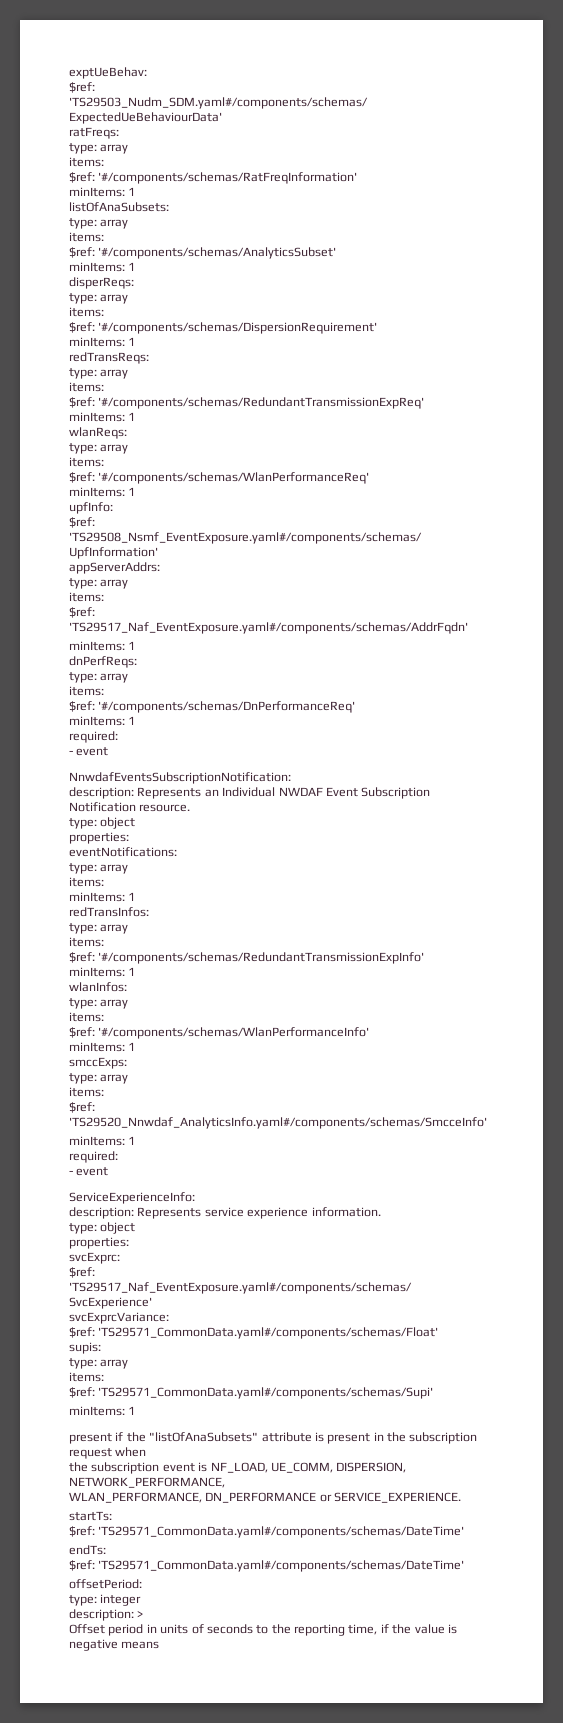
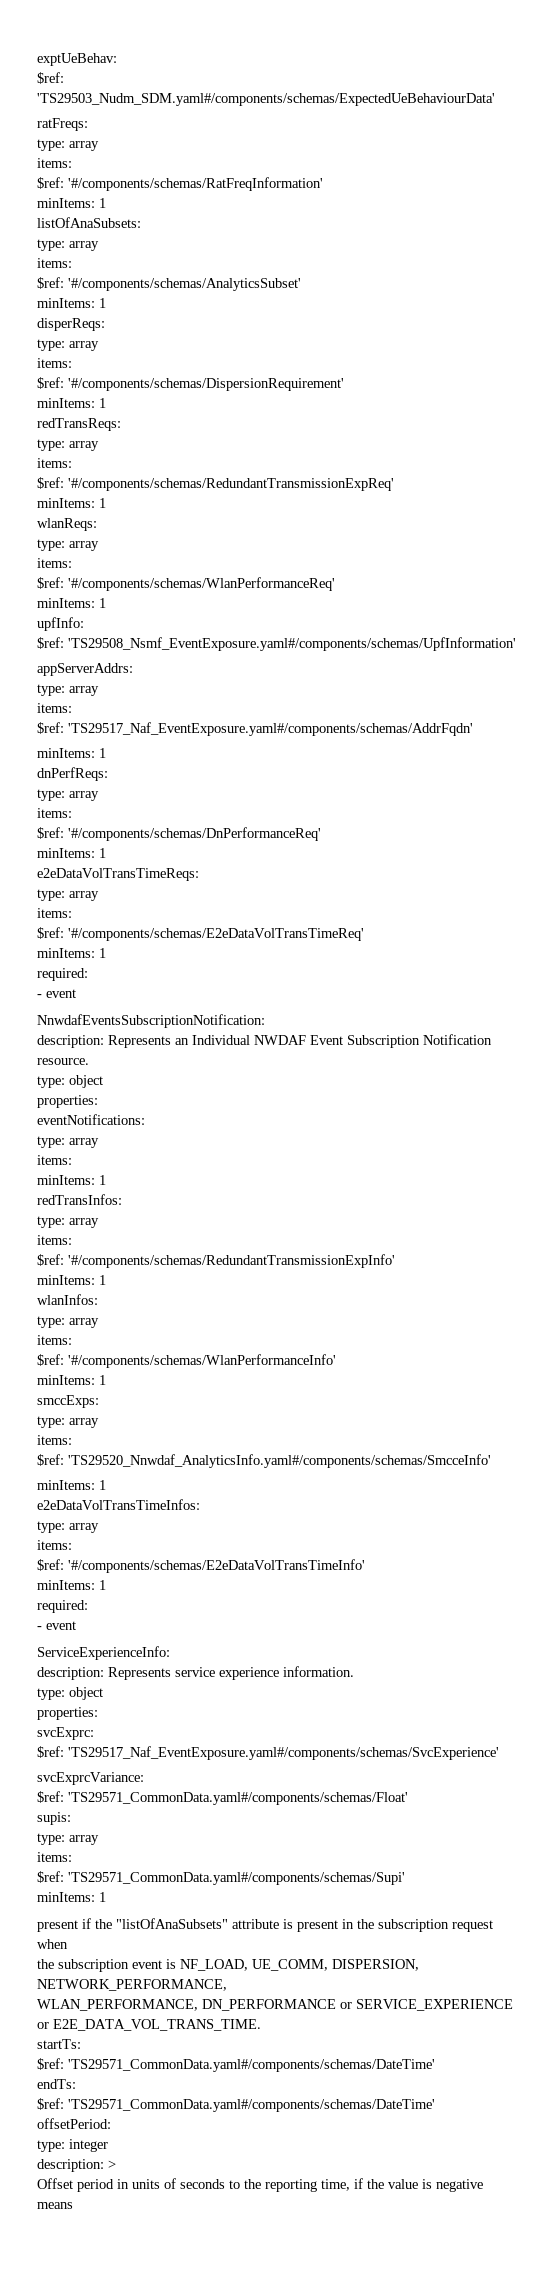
(136, 720) none -> [37,868,199,881] [37,889,99,901] [37,908,72,918] [37,927,364,941] [37,948,106,958] // e2eDataVolTransTimeReqs: // type: array // items: // $ref: '#/components/schemas/E2eDataVolTransTimeReq' // minItems: 1
(136, 1140) none -> [37,1499,200,1510] [37,1521,99,1533] [37,1540,72,1550] [37,1559,365,1573] [37,1580,106,1590] // e2eDataVolTransTimeInfos: // type: array // items: // $ref: '#/components/schemas/E2eDataVolTransTimeInfo' // minItems: 1
[334,1492,462,1503] SERVICE_EXPERIENCE. -> [356,1999,513,2011] [37,2019,261,2031] SERVICE_EXPERIENCE or E2E_DATA_VOL_TRANS_TIME.

